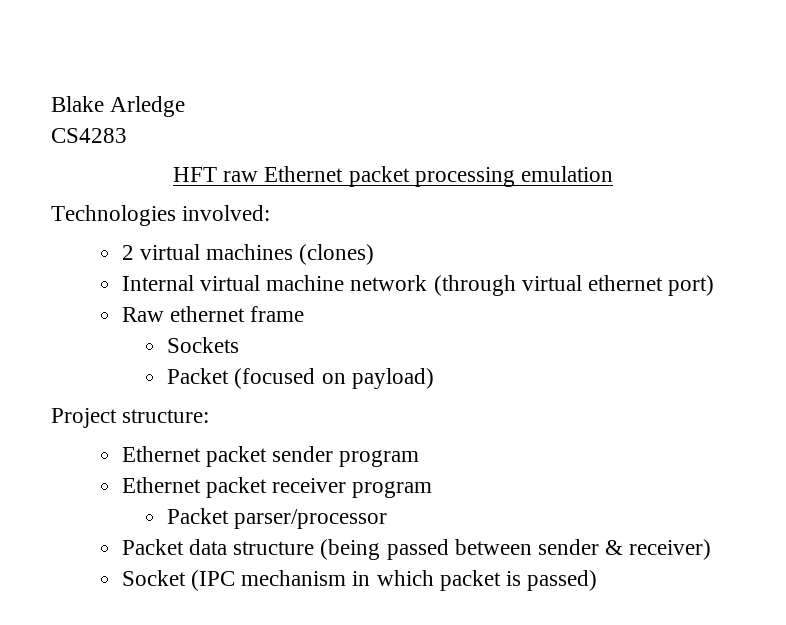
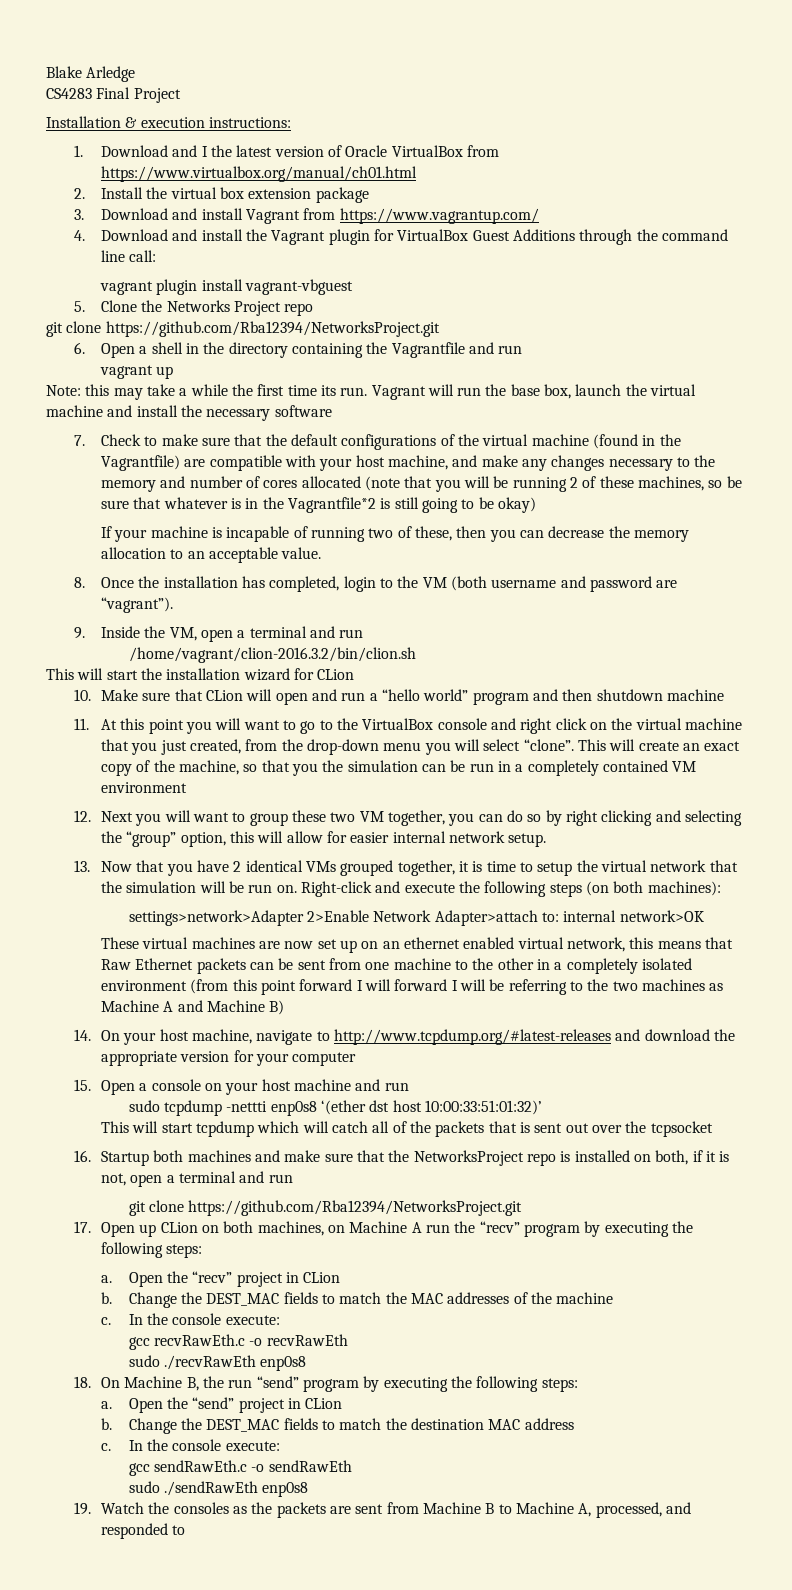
[172,166,614,187] [51,205,271,226] [121,244,375,265] [121,275,715,296] [121,306,305,322] [167,337,240,353] [167,368,434,389] [51,408,210,428] [121,446,420,467] [121,477,433,498] [167,508,388,529] [121,539,712,560] [121,570,598,591] // HFT raw Ethernet packet processing emulation // Technologies involved: // 2 virtual machines (clones) // Internal virtual machine network (through virtual ethernet port) // Raw ethernet frame // Sockets // Packet (focused on payload) // Project structure: // Ethernet packet sender program // Ethernet packet receiver program // Packet parser/processor // Packet data structure (being passed between sender & receiver) // Socket (IPC mechanism in which packet is passed) -> [96,87,181,103] [46,116,291,128] [73,145,499,157] [101,166,418,182] [73,187,369,203] [73,208,539,224] [73,229,728,245] [101,250,157,262] [100,279,354,295] [73,300,314,316] [46,321,440,337] [73,342,523,358] [100,365,174,379] [46,384,697,400] [46,405,332,421] [73,434,681,450] [101,455,716,471] [101,476,742,492] [101,497,536,513] [101,526,689,542] [101,547,322,563] [73,576,678,592] [101,597,174,613] [73,626,364,642] [128,647,416,663] [46,668,355,681] [73,689,724,705] [73,718,742,734] [101,739,741,755] [101,760,697,776] [101,782,188,793] [73,810,742,826] [101,831,547,847] [73,860,738,876] [101,881,721,897] [128,910,704,926] [101,937,733,953] [101,958,692,974] [101,979,724,995] [101,1000,285,1015] [73,1029,735,1045] [101,1050,357,1066] [73,1079,409,1095] [128,1100,542,1116] [101,1121,713,1137] [73,1150,730,1166] [101,1171,293,1187] [128,1200,523,1216] [73,1221,693,1237] [101,1242,203,1258] [101,1271,341,1287] [101,1292,614,1308] [101,1313,280,1325] [128,1334,348,1350] [128,1355,307,1371] [73,1376,578,1392] [101,1397,343,1413] [101,1418,574,1434] [101,1439,280,1451] [128,1460,352,1476] [128,1481,309,1497] [73,1502,691,1518] [101,1523,186,1539] Final Project // Installation & execution instructions: // 1. Download and I the latest version of Oracle VirtualBox from https://www.virtualbox.org/manual/ch01.html // 2. Install the virtual box extension package // 3. Download and install Vagrant from https://www.vagrantup.com/ // 4. Download and install the Vagrant plugin for VirtualBox Guest Additions through the command line call: // vagrant plugin install vagrant-vbguest // 5. Clone the Networks Project repo // git clone https://github.com/Rba12394/NetworksProject.git // 6. Open a shell in the directory containing the Vagrantfile and run // vagrant up // Note: this may take a while the first time its run. Vagrant will run the base box, launch the virtual machine and install the necessary software // 7. Check to make sure that the default configurations of the virtual machine (found in the Vagrantfile) are compatible with your host machine, and make any changes necessary to the memory and number of cores allocated (note that you will be running 2 of these machines, so be sure that whatever is in the Vagrantfile*2 is still going to be okay) // If your machine is incapable of running two of these, then you can decrease the memory allocation to an acceptable value. // 8. Once the installation has completed, login to the VM (both username and password are “vagrant”). // 9. Inside the VM, open a terminal and run // /home/vagrant/clion-2016.3.2/bin/clion.sh // This will start the installation wizard for CLion // 10. Make sure that CLion will open and run a “hello world” program and then shutdown machine // 11. At this point you will want to go to the VirtualBox console and right click on the virtual machine that you just created, from the drop-down menu you will select “clone”. This will create an exact copy of the machine, so that you the simulation can be run in a completely contained VM environment // 12. Next you will want to group these two VM together, you can do so by right clicking and selecting the “group” option, this will allow for easier internal network setup. // 13. Now that you have 2 identical VMs grouped together, it is time to setup the virtual network that the simulation will be run on. Right-click and execute the following steps (on both machines): // settings>network>Adapter 2>Enable Network Adapter>attach to: internal network>OK // These virtual machines are now set up on an ethernet enabled virtual network, this means that Raw Ethernet packets can be sent from one machine to the other in a completely isolated environment (from this point forward I will forward I will be referring to the two machines as Machine A and Machine B) // 14. On your host machine, navigate to http://www.tcpdump.org/#latest-releases and download the appropriate version for your computer // 15. Open a console on your host machine and run // sudo tcpdump -nettti enp0s8 ‘(ether dst host 10:00:33:51:01:32)’ // This will start tcpdump which will catch all of the packets that is sent out over the tcpsocket // 16. Startup both machines and make sure that the NetworksProject repo is installed on both, if it is not, open a terminal and run // git clone https://github.com/Rba12394/NetworksProject.git // 17. Open up CLion on both machines, on Machine A run the “recv” program by executing the following steps: // a. Open the “recv” project in CLion // b. Change the DEST_MAC fields to match the MAC addresses of the machine // c. In the console execute: // gcc recvRawEth.c -o recvRawEth // sudo ./recvRawEth enp0s8 // 18. On Machine B, the run “send” program by executing the following steps: // a. Open the “send” project in CLion // b. Change the DEST_MAC fields to match the destination MAC address // c. In the console execute: // gcc sendRawEth.c -o sendRawEth // sudo ./sendRawEth enp0s8 // 19. Watch the consoles as the packets are sent from Machine B to Machine A, processed, and responded to

